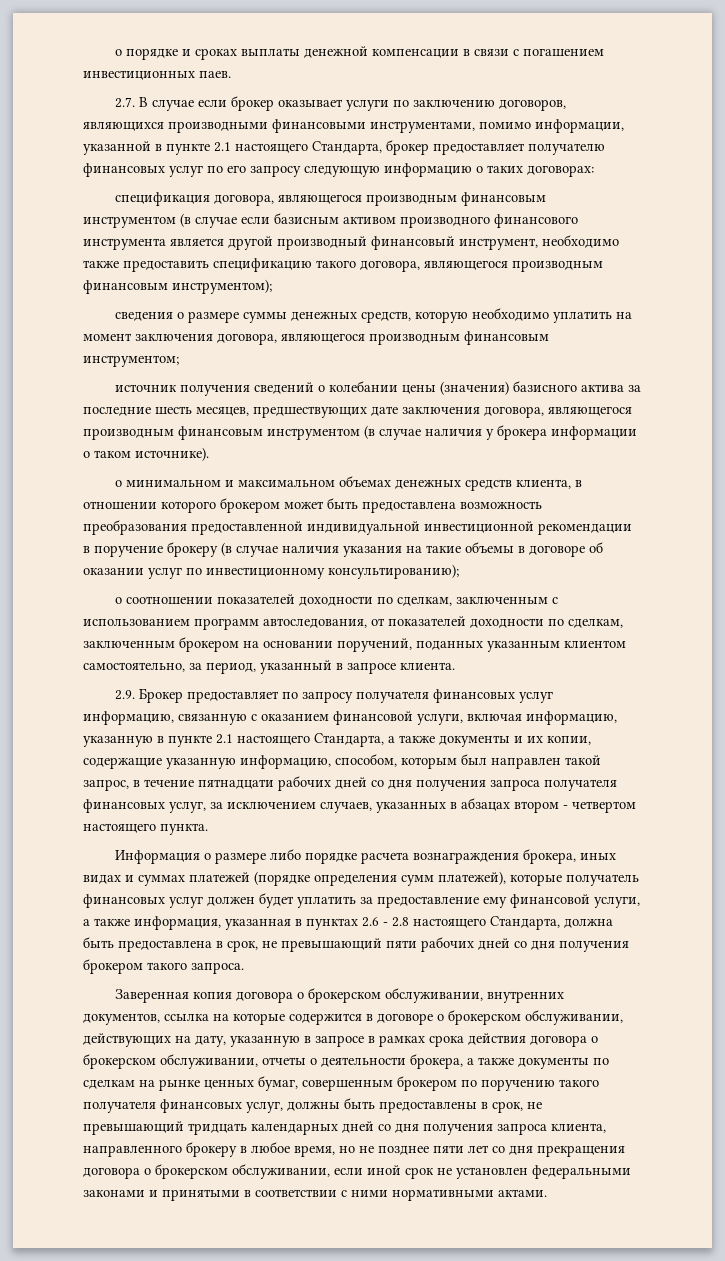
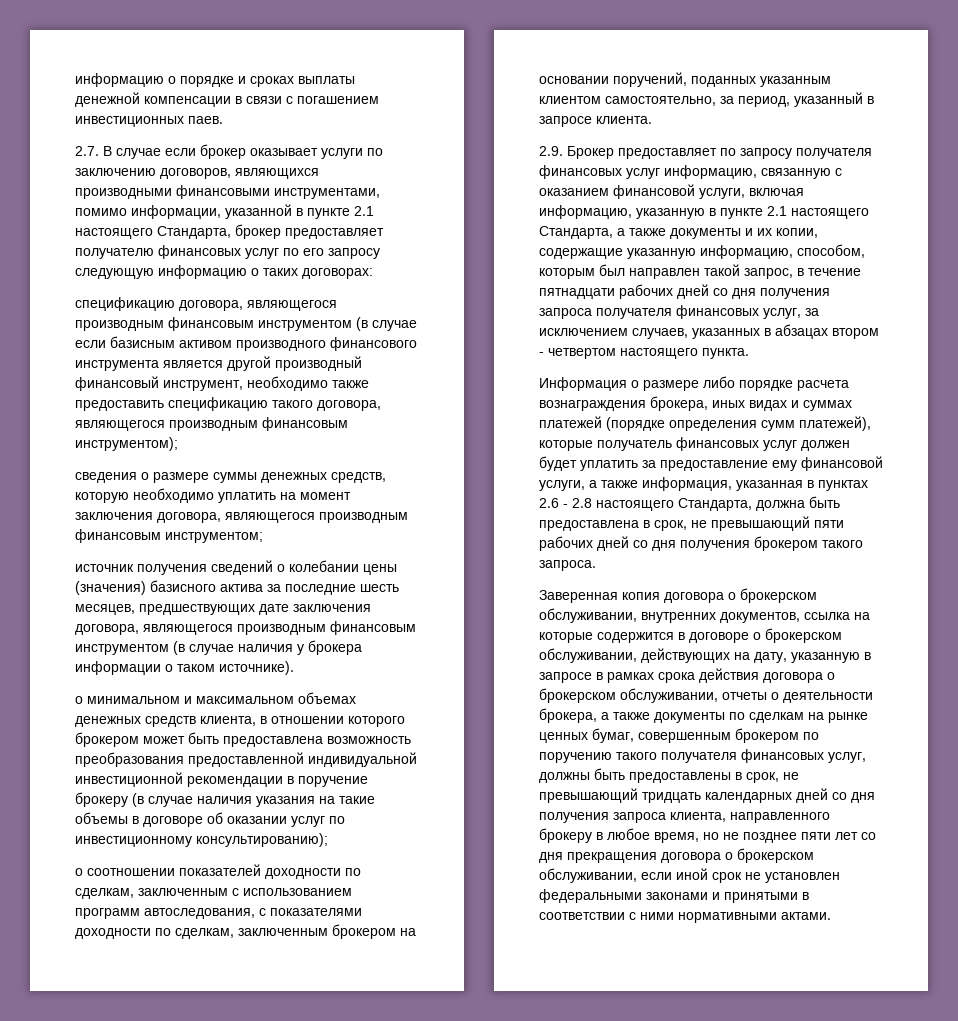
(115, 52) none -> [75,73,164,87] информацию
[115,192,211,206] спецификация -> [75,297,175,311] спецификацию
[371,616,466,626] от показателей -> [259,908,362,916] с показателями

